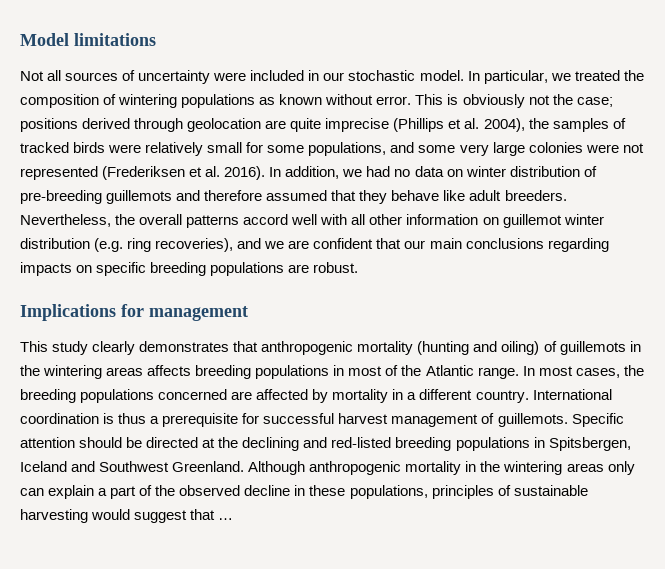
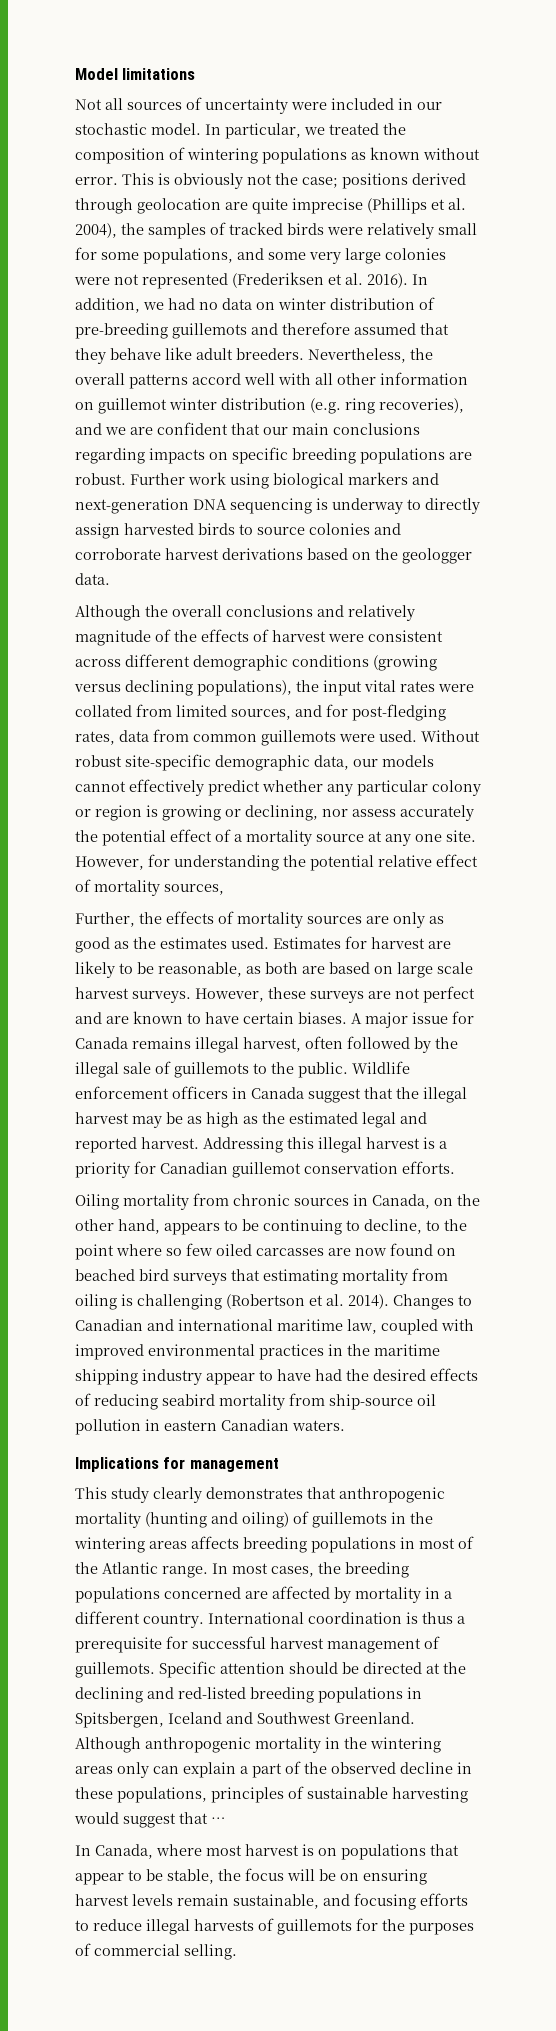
(359, 267) none -> [130,472,439,489] [75,498,480,514] [75,523,401,539] [75,548,472,564] [75,573,110,585] [75,605,415,621] [75,629,443,646] [75,654,437,671] [74,680,474,696] [75,704,446,721] [75,729,480,746] [75,754,434,771] [75,779,481,796] [75,805,474,821] [75,829,476,846] [75,854,478,871] [75,879,224,896] [75,911,444,928] [75,936,451,953] [75,961,473,978] [75,986,475,1003] [75,1011,474,1028] [75,1036,458,1053] [75,1061,410,1078] [75,1086,467,1103] [75,1112,427,1128] [75,1137,447,1153] [75,1161,455,1178] [75,1193,480,1210] [75,1219,467,1235] [75,1243,456,1260] [75,1268,448,1285] [75,1294,472,1310] [75,1319,474,1335] [75,1344,440,1360] [75,1368,478,1385] [75,1393,436,1410] [75,1419,345,1435] Further work using biological markers and next-generation DNA sequencing is underway to directly assign harvested birds to source colonies and corroborate harvest derivations based on the geologger data. // Although the overall conclusions and relatively magnitude of the effects of harvest were consistent across different demographic conditions (growing versus declining populations), the input vital rates were collated from limited sources, and for post-fledging rates, data from common guillemots were used. Without robust site-specific demographic data, our models cannot effectively predict whether any particular colony or region is growing or declining, nor assess accurately the potential effect of a mortality source at any one site. However, for understanding the potential relative effect of mortality sources, // Further, the effects of mortality sources are only as good as the estimates used. Estimates for harvest are likely to be reasonable, as both are based on large scale harvest surveys. However, these surveys are not perfect and are known to have certain biases. A major issue for Canada remains illegal harvest, often followed by the illegal sale of guillemots to the public. Wildlife enforcement officers in Canada suggest that the illegal harvest may be as high as the estimated legal and reported harvest. Addressing this illegal harvest is a priority for Canadian guillemot conservation efforts. // Oiling mortality from chronic sources in Canada, on the other hand, appears to be continuing to decline, to the point where so few oiled carcasses are now found on beached bird surveys that estimating mortality from oiling is challenging (Robertson et al. 2014). Changes to Canadian and international maritime law, coupled with improved environmental practices in the maritime shipping industry appear to have had the desired effects of reducing seabird mortality from ship-source oil pollution in eastern Canadian waters.
(234, 519) none -> [75,1844,459,1860] [75,1868,427,1885] [75,1893,468,1910] [75,1918,474,1935] [75,1943,237,1960] // In Canada, where most harvest is on populations that appear to be stable, the focus will be on ensuring harvest levels remain sustainable, and focusing efforts to reduce illegal harvests of guillemots for the purposes of commercial selling.

